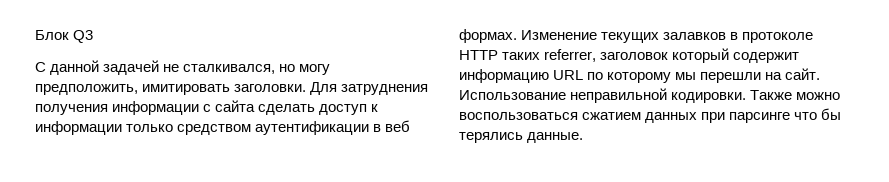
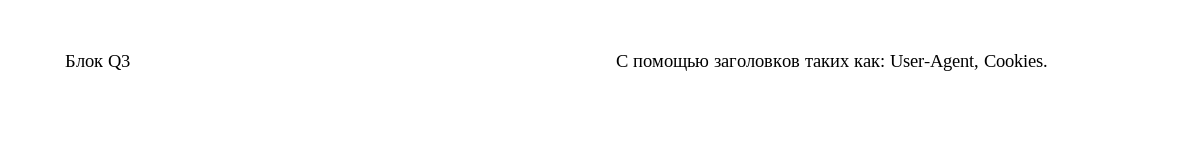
[50,60,331,75] [35,82,429,95] [35,100,379,115] [35,120,411,135] [459,29,814,43] [459,48,800,63] [459,68,821,83] [459,88,841,103] [459,108,842,123] [459,132,584,143] данной задачей не сталкивался, но могу предположить, имитировать заголовки. Для затруднения получения информации с сайта сделать доступ к информации только средством аутентификации в веб формах. Изменение текущих залавков в протоколе HTTP таких referrer, заголовок который содержит информацию URL по которому мы перешли на сайт. Использование неправильной кодировки. Также можно воспользоваться сжатием данных при парсинге что бы терялись данные. -> [633,54,1048,71] помощью заголовков таких как: User-Agent, Cookies.

